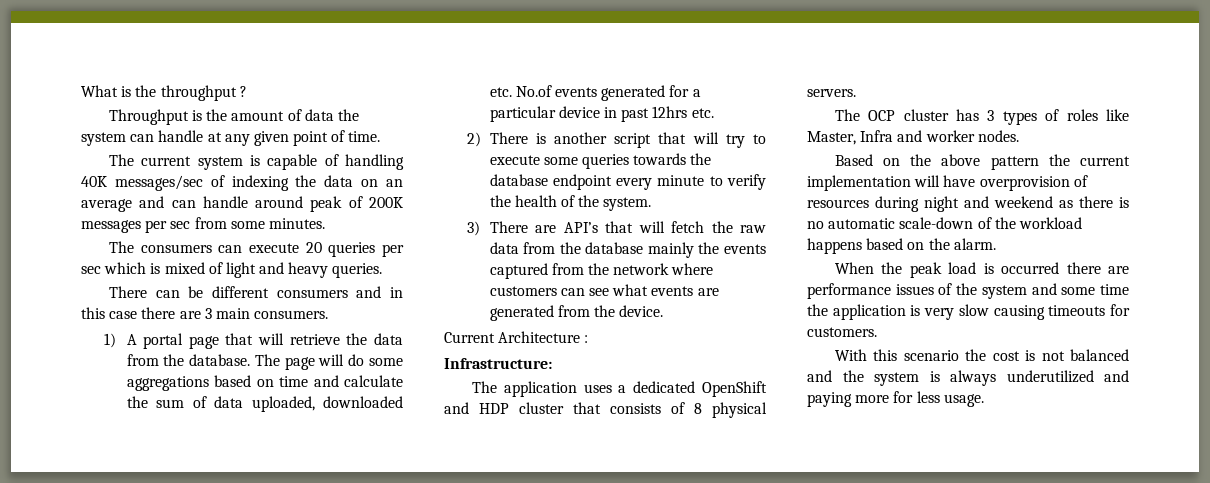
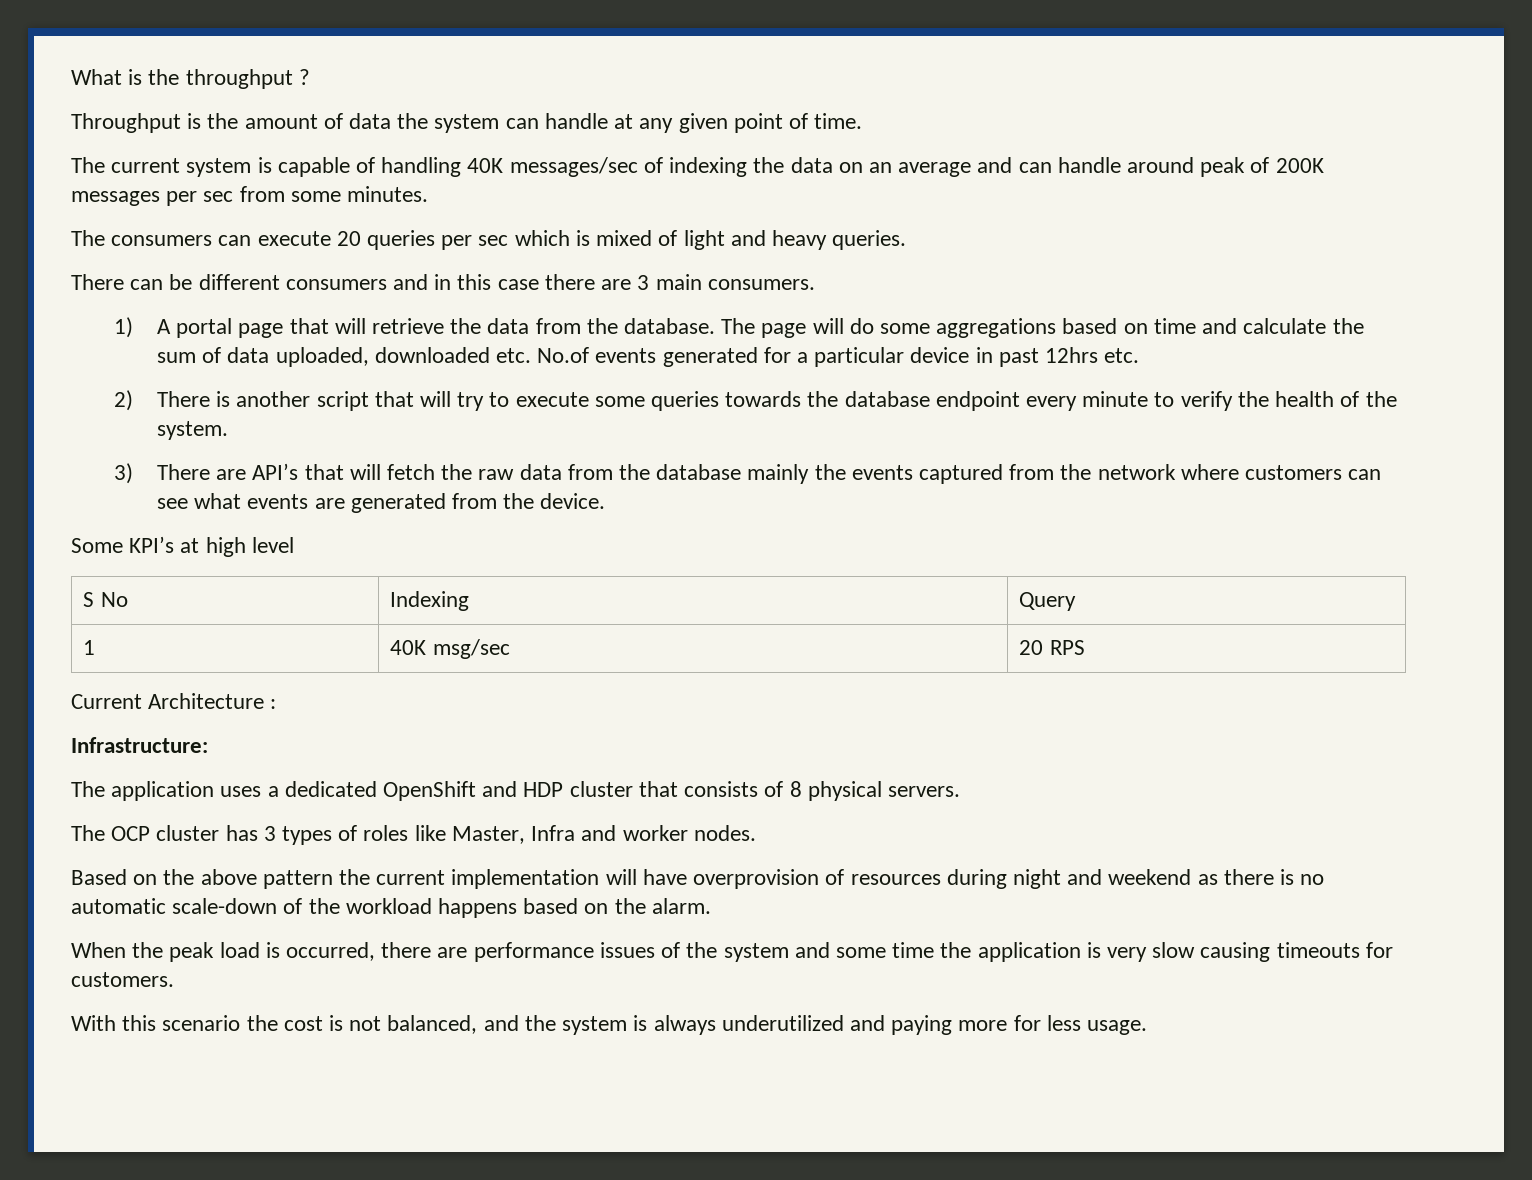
(664, 311) none -> [71,536,294,557] [83,592,128,607] [390,591,470,611] [1019,592,1077,611] [83,640,96,655] [390,639,510,659] [1019,640,1085,655] // Some KPI’s at high level // S No | Indexing | Query // 1 | 40K msg/sec | 20 RPS
[1001,262,1060,274] occurred -> [286,942,376,961] occurred,
[1070,349,1129,361] balanced -> [387,1015,478,1034] balanced,

